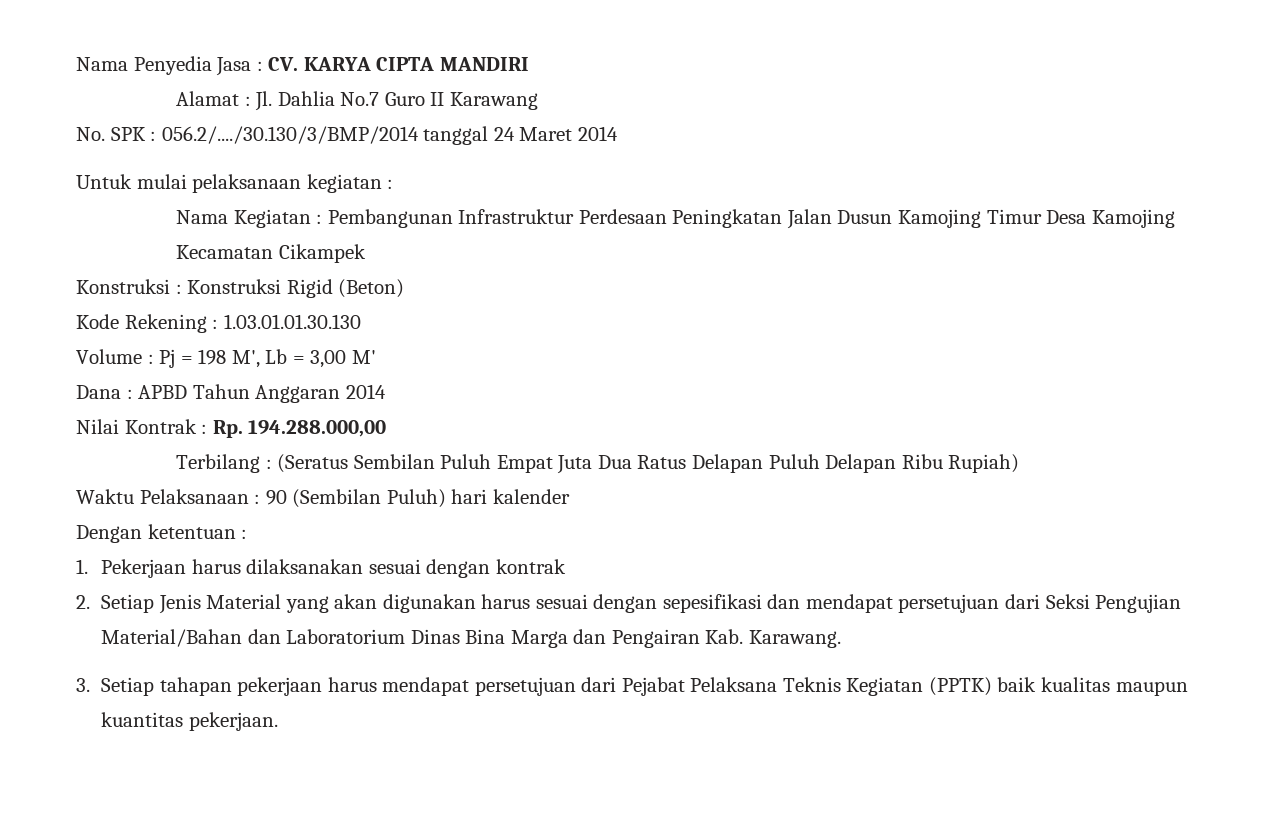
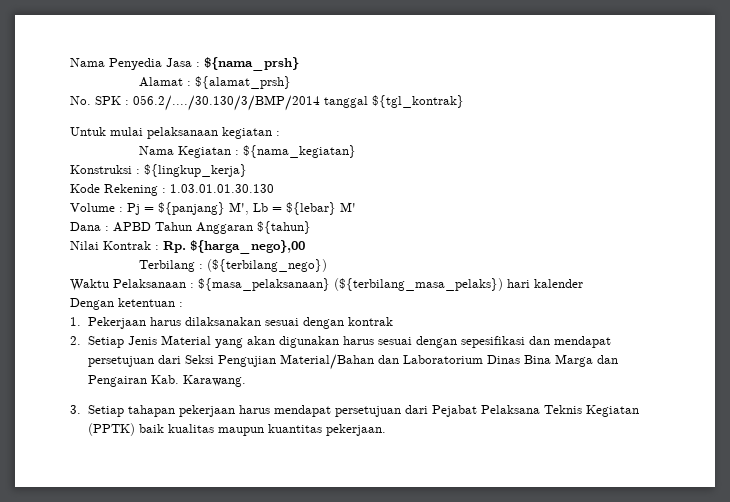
[268,57,529,71] [176,91,538,111] CV. KARYA CIPTA MANDIRI // Alamat : Jl. Dahlia No.7 Guro II Karawang -> [204,57,299,71] [138,76,291,89] ${nama_prsh} // Alamat : ${alamat_prsh}
[493,126,618,141] 24 Maret 2014 -> [372,95,464,108] ${tgl_kontrak}
[327,209,1175,229] [176,244,366,263] Pembangunan Infrastruktur Perdesaan Peningkatan Jalan Dusun Kamojing Timur Desa Kamojing Kecamatan Cikampek -> [242,145,356,158] ${nama_kegiatan}
[187,279,405,298] Konstruksi Rigid (Beton) -> [144,164,247,177] ${lingkup_kerja}
[198,349,227,365] 198 -> [158,202,225,215] ${panjang}
[310,350,347,368] 3,00 -> [286,202,336,215] ${lebar}
[345,384,386,399] 2014 -> [257,221,311,234] ${tahun}
[248,420,387,437] 194.288.000,00 -> [190,240,305,254] ${harga_nego},00
[277,454,1020,474] (Seratus Sembilan Puluh Empat Juta Dua Ratus Delapan Puluh Delapan Ribu Rupiah) -> [206,259,327,272] (${terbilang_nego})
[265,489,446,508] 90 (Sembilan Puluh) -> [198,278,503,291] ${masa_pelaksanaan} (${terbilang_masa_pelaks})

